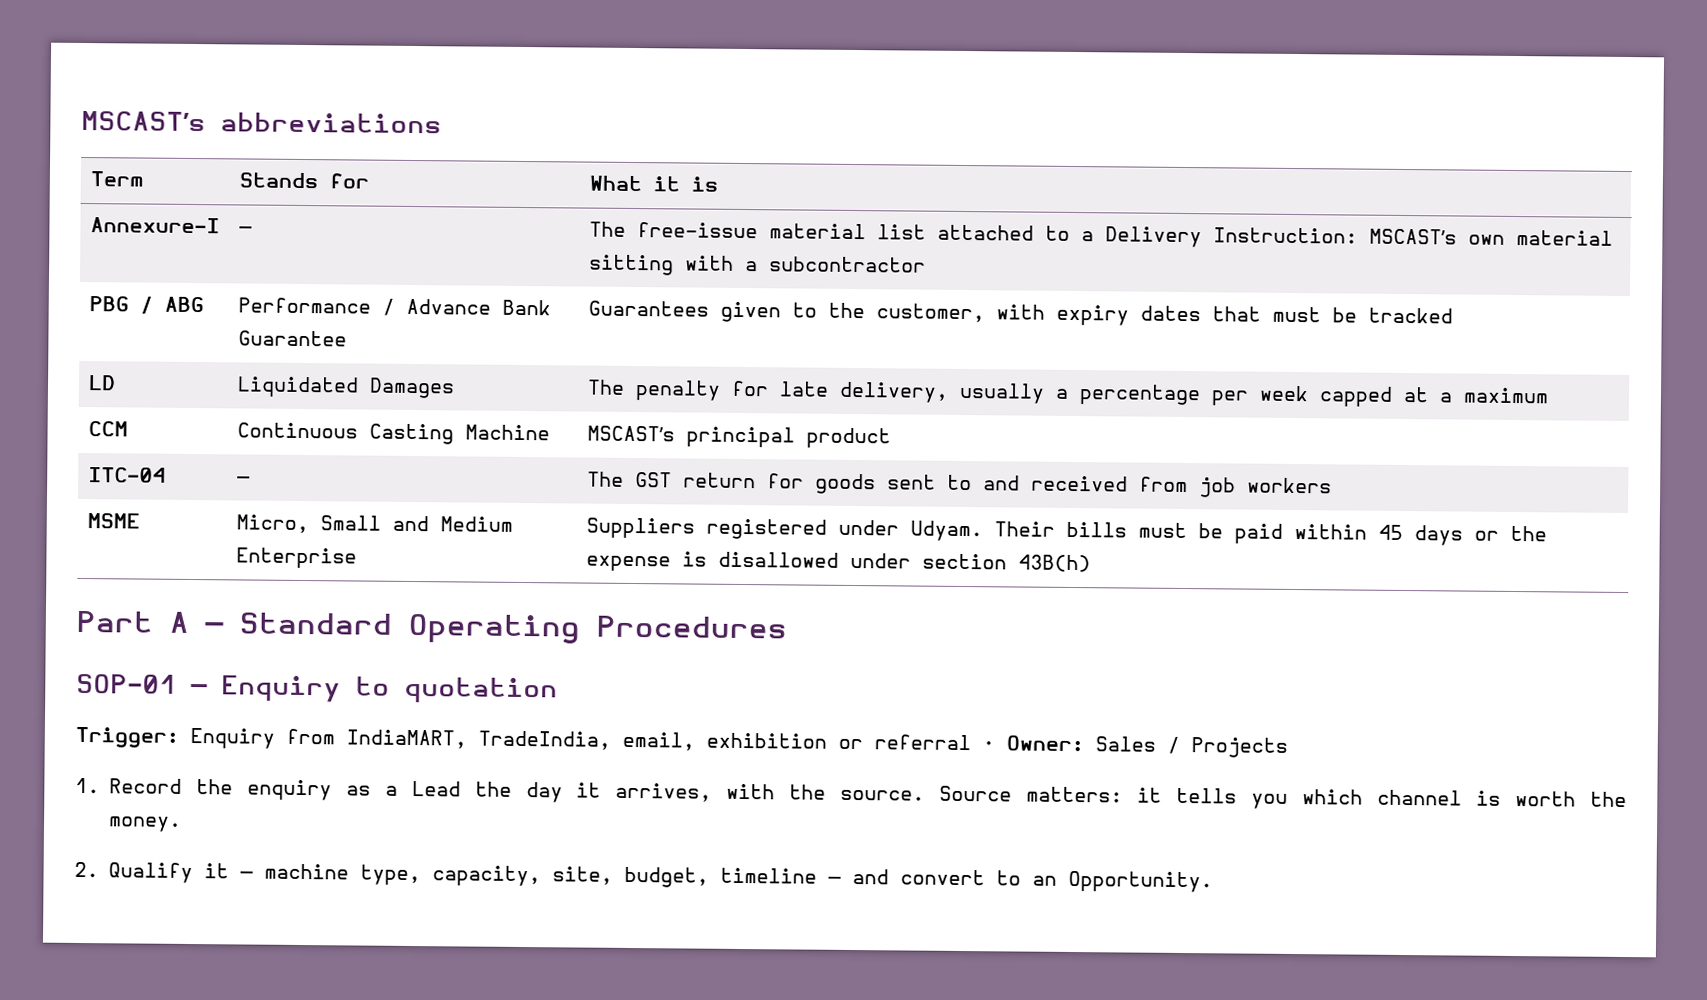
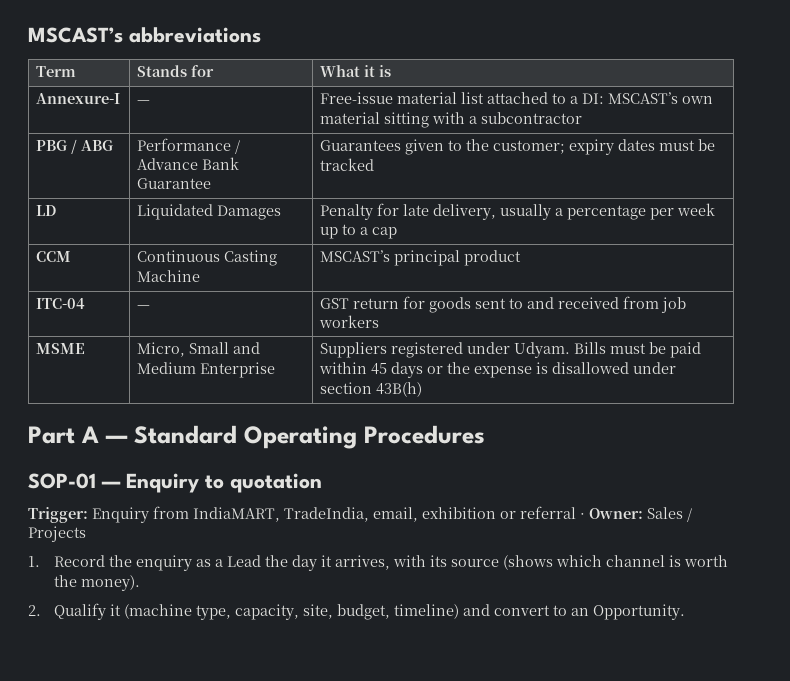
[588,221,758,239] The free-issue -> [320,92,394,104] Free-issue
[1104,226,1358,248] Delivery Instruction: -> [582,93,605,104] DI:
[875,303,1045,323] customer, with -> [493,140,566,154] customer;
[1211,306,1261,322] that -> (656, 145) none
[586,379,721,401] The penalty -> [320,204,374,220] Penalty
[1318,386,1549,407] capped at a maximum -> [320,224,398,239] up to a cap
[586,471,624,487] The -> (151, 307) none
[993,521,1127,538] Their bills -> [574,342,607,354] Bills
[789,784,1289,809] the source. Source matters: it tells you -> [430,555,554,570] its source (shows
[107,816,182,832] money. -> [81,575,141,591] money).
[239,863,349,880] — machine -> [124,604,193,619] (machine
[719,867,842,884] timeline — -> [394,604,460,619] timeline)

